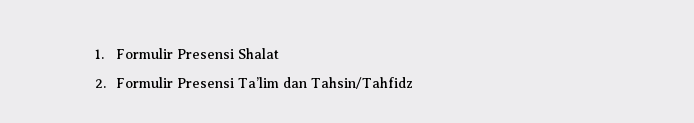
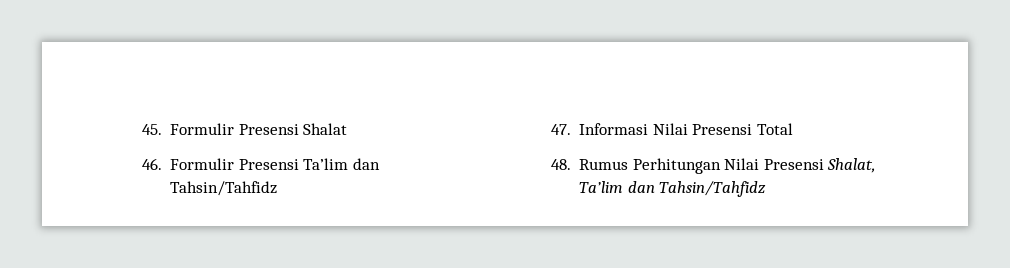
[95,49,105,59] 1. -> [141,124,162,135] 45.
[95,79,107,88] 2. -> [141,158,162,170] 46.
(414, 83) none -> [550,123,793,135] [550,158,877,174] [579,181,767,197] // 47. Informasi Nilai Presensi Total // 48. Rumus Perhitungan Nilai Presensi Shalat, Ta’lim dan Tahsin/Tahfidz

